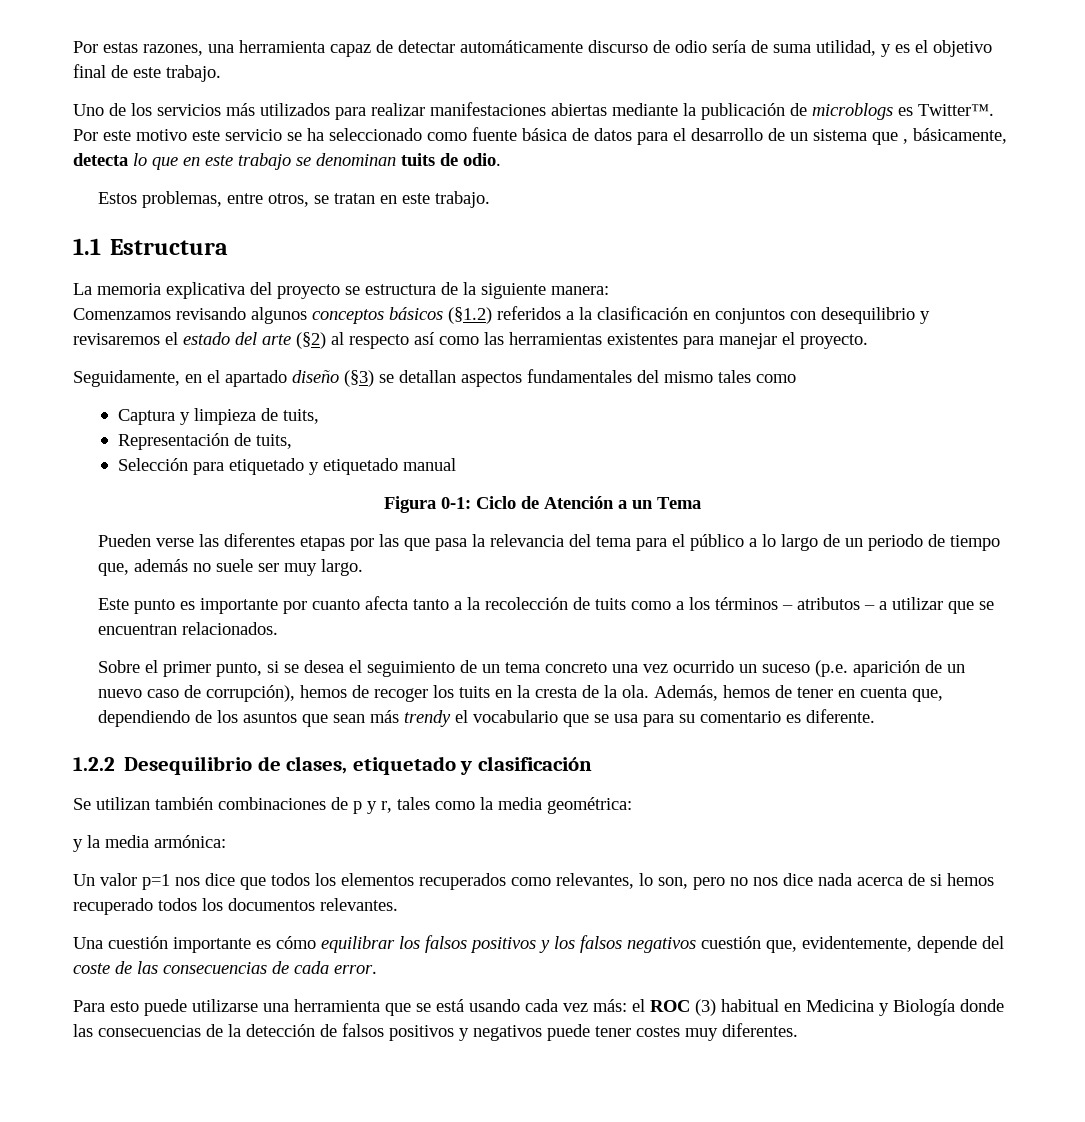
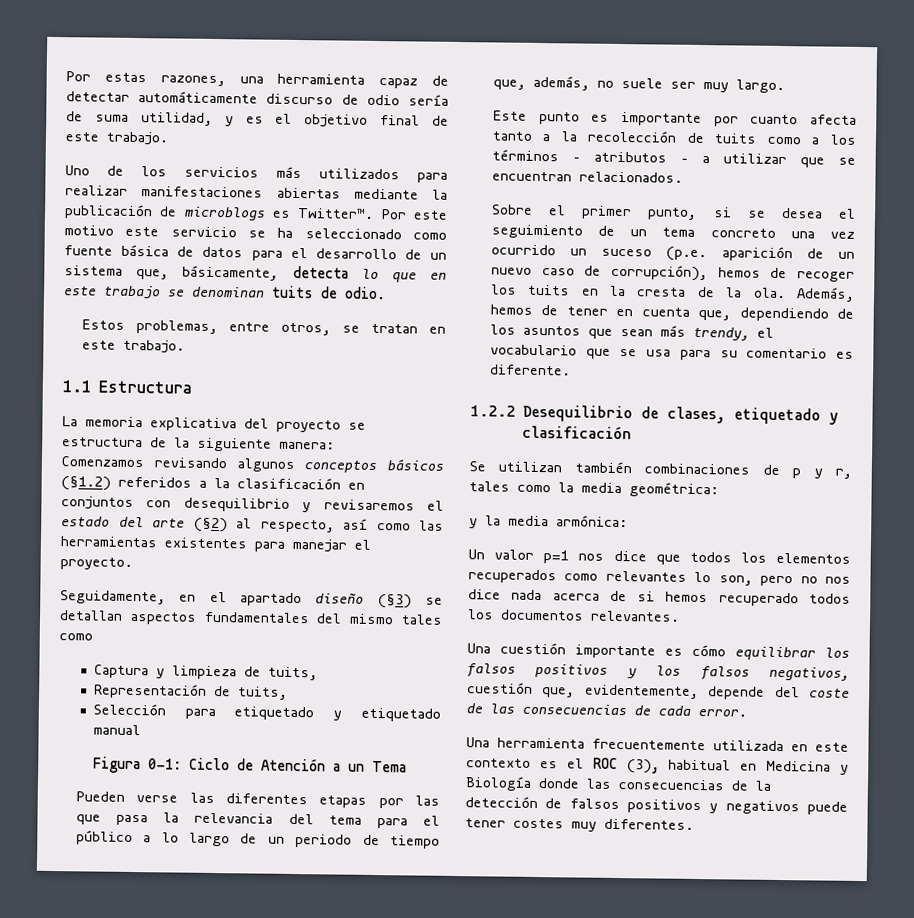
[872,132,908,145] que , -> [136,269,170,280] que,
[349,334,409,349] respecto -> [260,519,335,533] respecto,
[133,559,188,572] además -> [532,75,590,91] además,
[403,710,451,727] trendy -> [692,326,750,341] trendy,
[556,873,634,889] relevantes, -> [605,570,687,582] relevantes
[627,937,696,953] negativos -> [769,666,850,681] negativos,
[73,999,627,1016] Para esto puede utilizarse una herramienta que se está usando cada vez más: -> [466,737,849,752] [466,758,558,769] Una herramienta frecuentemente utilizada en este contexto es
[695,999,716,1016] (3) -> [626,759,660,774] (3),

